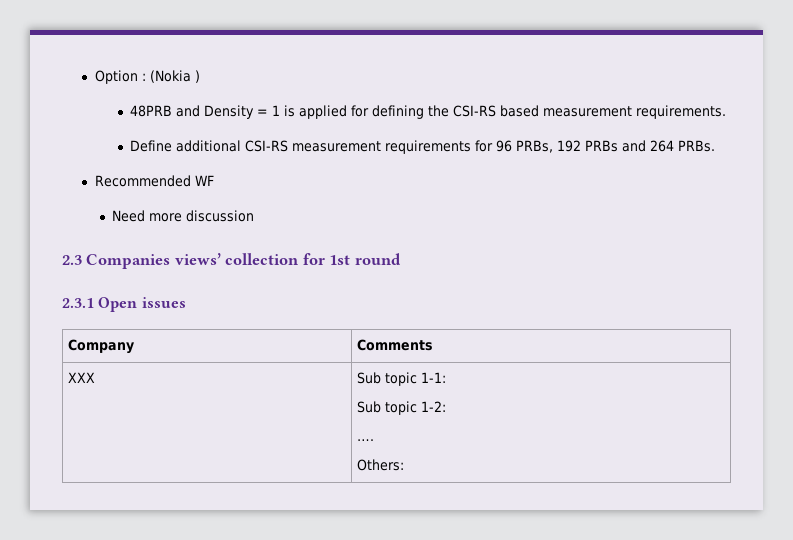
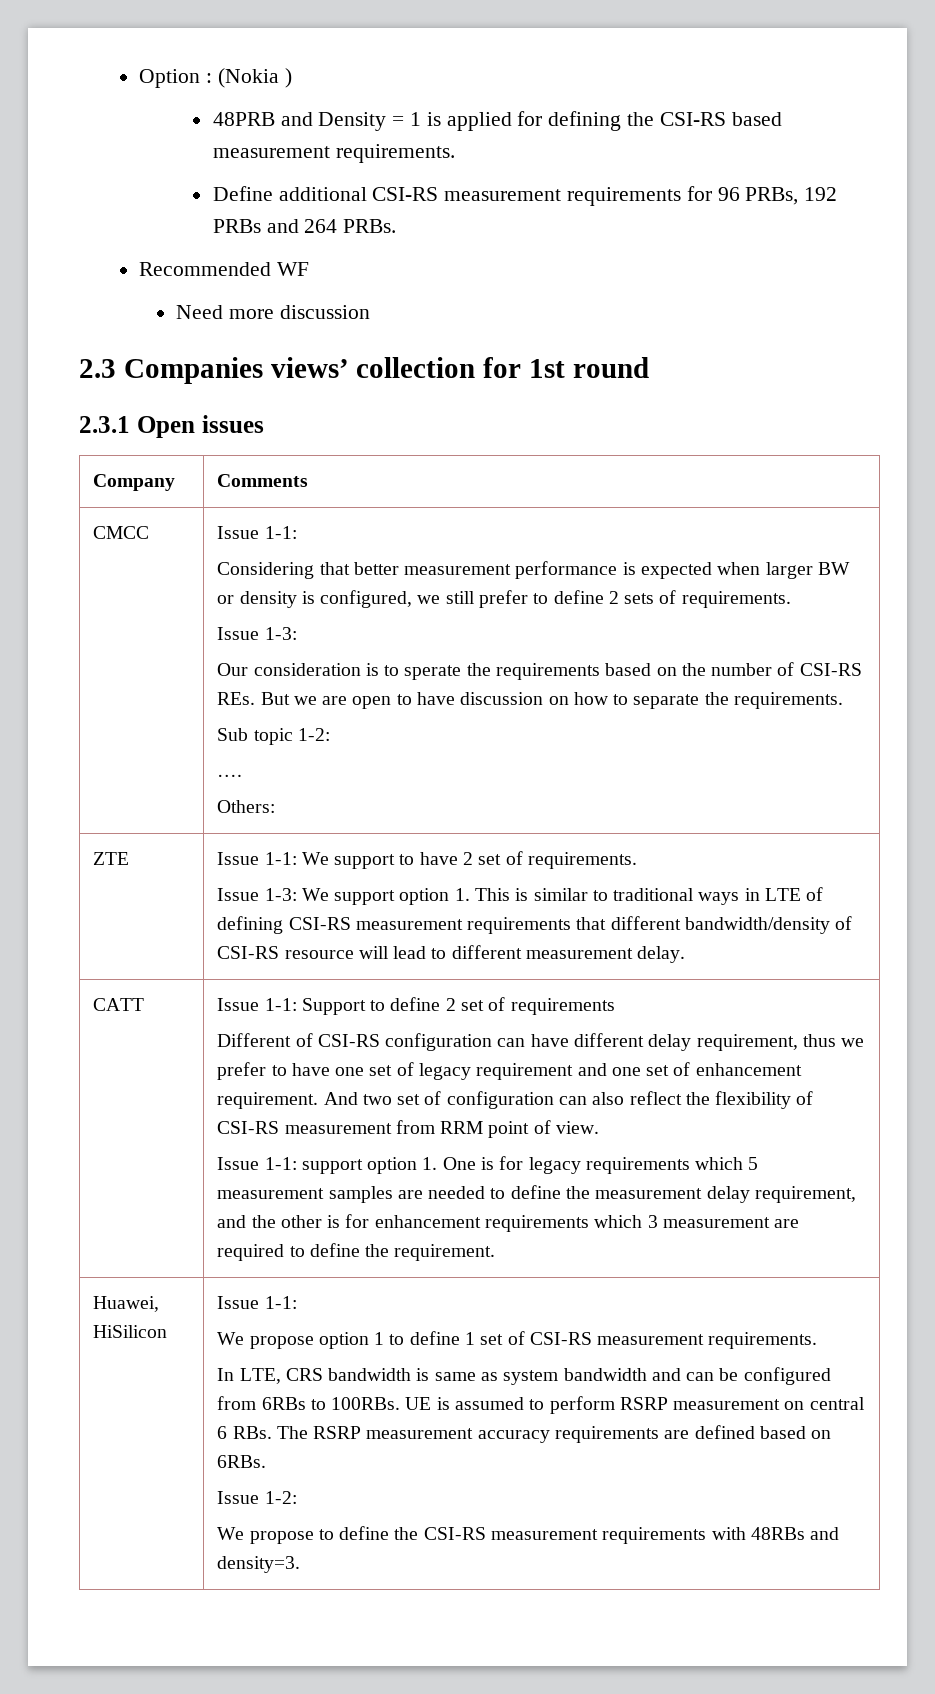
[68,372,96,383] [357,372,447,386] XXX | Sub topic 1-1: -> [93,526,150,539] [217,526,297,539] [217,561,850,579] [217,590,791,608] [217,627,297,640] [217,662,862,680] [217,692,843,709] CMCC | Issue 1-1: // Considering that better measurement performance is expected when larger BW or density is configured, we still prefer to define 2 sets of requirements. // Issue 1-3: // Our consideration is to sperate the requirements based on the number of CSI-RS REs. But we are open to have discussion on how to separate the requirements.
(405, 465) none -> [93,852,130,865] [217,851,637,869] [217,887,824,905] [217,916,853,934] [217,945,686,963] [93,998,145,1011] [217,997,615,1015] [217,1033,865,1051] [217,1062,802,1080] [217,1091,814,1109] [217,1120,600,1138] [217,1156,759,1174] [217,1185,856,1203] [217,1214,800,1232] [217,1243,496,1261] [93,1296,160,1312] [93,1325,168,1338] [217,1296,297,1309] [217,1331,818,1349] [217,1367,831,1385] [217,1396,865,1414] [217,1425,832,1443] [217,1455,267,1468] [217,1491,297,1504] [217,1526,840,1544] [217,1556,301,1573] // ZTE | Issue 1-1: We support to have 2 set of requirements. // Issue 1-3: We support option 1. This is similar to traditional ways in LTE of defining CSI-RS measurement requirements that different bandwidth/density of CSI-RS resource will lead to different measurement delay. // CATT | Issue 1-1: Support to define 2 set of requirements // Different of CSI-RS configuration can have different delay requirement, thus we prefer to have one set of legacy requirement and one set of enhancement requirement. And two set of configuration can also reflect the flexibility of CSI-RS measurement from RRM point of view. // Issue 1-1: support option 1. One is for legacy requirements which 5 measurement samples are needed to define the measurement delay requirement, and the other is for enhancement requirements which 3 measurement are required to define the requirement. // Huawei, HiSilicon | Issue 1-1: // We propose option 1 to define 1 set of CSI-RS measurement requirements. // In LTE, CRS bandwidth is same as system bandwidth and can be configured from 6RBs to 100RBs. UE is assumed to perform RSRP measurement on central 6 RBs. The RSRP measurement accuracy requirements are defined based on 6RBs. // Issue 1-2: // We propose to define the CSI-RS measurement requirements with 48RBs and density=3.

